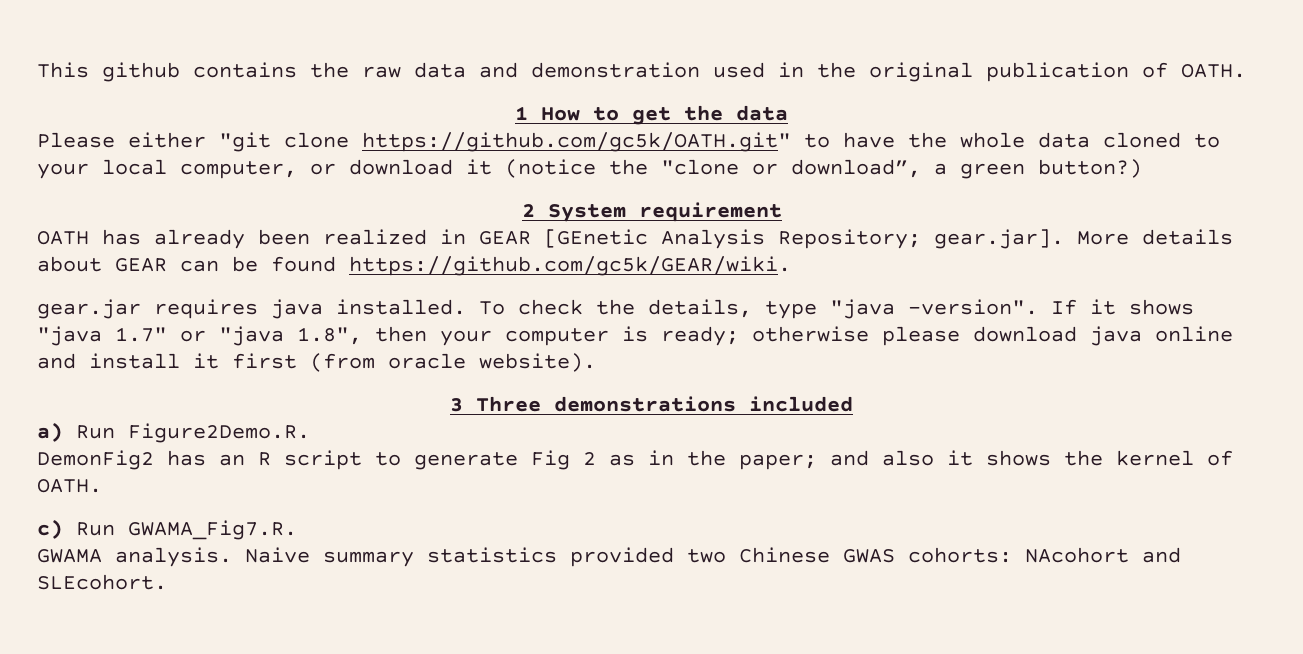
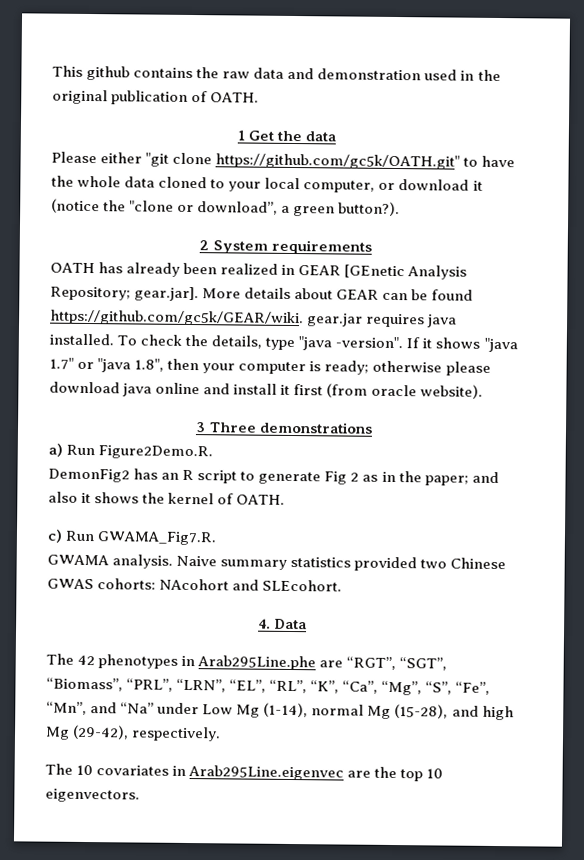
[541,107,671,125] How to get -> [247,130,274,141] Get
[1038,159,1142,178] button?) -> [338,201,401,217] button?).
[638,202,782,222] requirement -> [270,239,372,255] requirements
(791, 266) // -> (304, 318) none
[749,396,853,412] included -> (373, 427) none
(167, 582) none -> [257,618,308,630] [46,653,448,671] [46,677,491,696] [46,701,514,721] [45,724,222,742] [45,763,444,782] [45,788,140,803] // 4. Data // The 42 phenotypes in Arab295Line.phe are “RGT”, “SGT”, “Biomass”, “PRL”, “LRN”, “EL”, “RL”, “K”, “Ca”, “Mg”, “S”, “Fe”, “Mn”, and “Na” under Low Mg (1-14), normal Mg (15-28), and high Mg (29-42), respectively. // The 10 covariates in Arab295Line.eigenvec are the top 10 eigenvectors.

